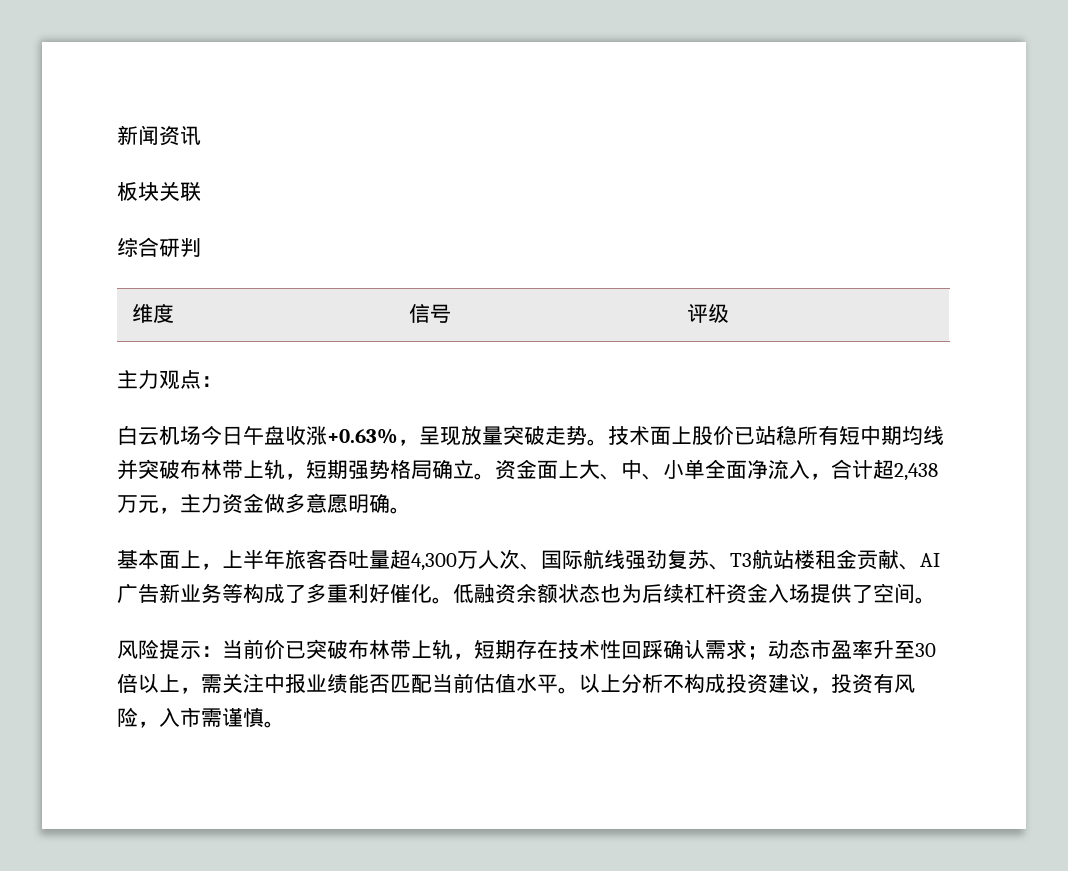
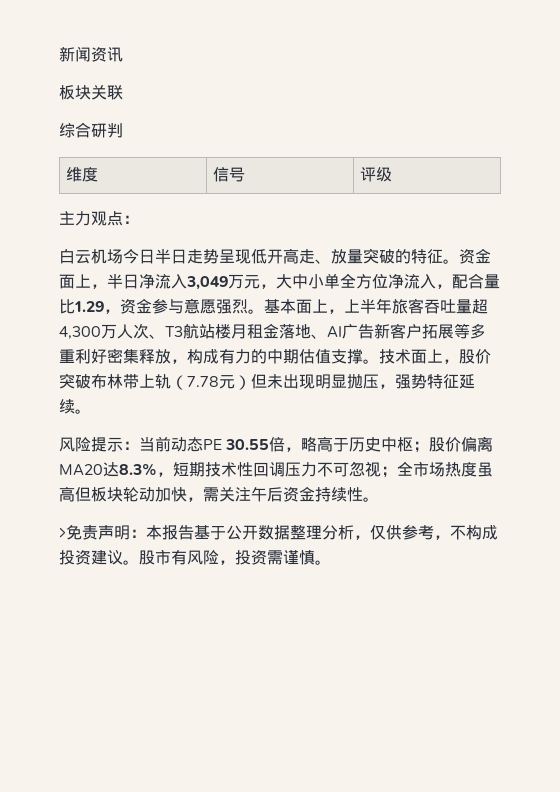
[243,425,944,446] [117,459,938,481] [117,493,411,514] 午盘收涨+0.63%，呈现放量突破走势。技术面上股价已站稳所有短中期均线并突破布林带上轨，短期强势格局确立。资金面上大、中、小单全面净流入，合计超2,438万元，主力资金做多意愿明确。 // -> [155,248,491,264] [59,273,500,290] [59,298,264,314] 半日走势呈现低开高走、放量突破的特征。资金面上，半日净流入3,049万元，大中小单全方位净流入，配合量比1.29，资金参与意愿强烈。
[541,549,940,570] [117,583,936,604] [117,639,936,660] [117,673,663,694] 国际航线强劲复苏、T3航站楼租金贡献、AI广告新业务等构成了多重利好催化。低融资余额状态也为后续杠杆资金入场提供了空间。 // 风险提示：当前价已突破布林带上轨，短期存在技术性回踩确认需求；动态市盈率升至30倍以上，需关注中报业绩能否匹配当前估值水平。以上分析 -> [165,323,486,339] [59,348,491,364] [59,373,475,390] [59,399,91,414] [59,436,494,453] [59,461,493,478] [59,486,379,502] [59,524,450,540] T3航站楼月租金落地、AI广告新客户拓展等多重利好密集释放，构成有力的中期估值支撑。技术面上，股价突破布林带上轨（7.78元）但未出现明显抛压，强势特征延续。 // 风险提示：当前动态PE 30.55倍，略高于历史中枢；股价偏离MA20达8.3%，短期技术性回调压力不可忽视；全市场热度虽高但板块轮动加快，需关注午后资金持续性。 // >免责声明：本报告基于公开数据整理分析，仅供参考，
[810,674,873,694] ，投资 -> [123,549,171,565] 。股市
[159,707,201,727] 入市 -> [235,550,267,565] 投资

